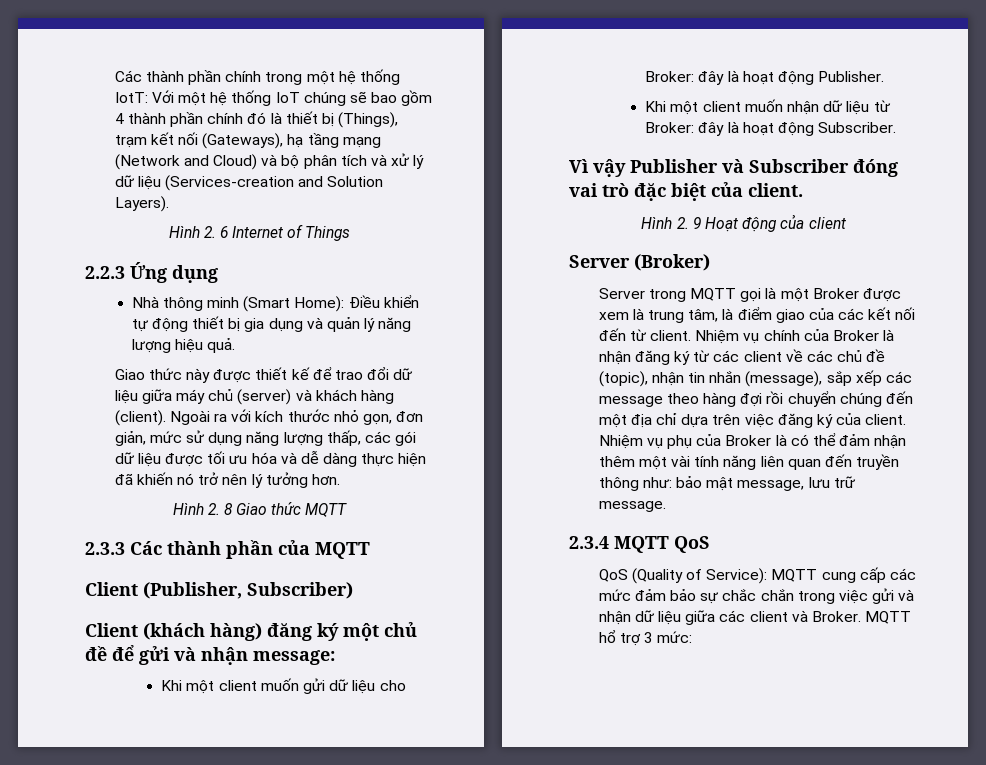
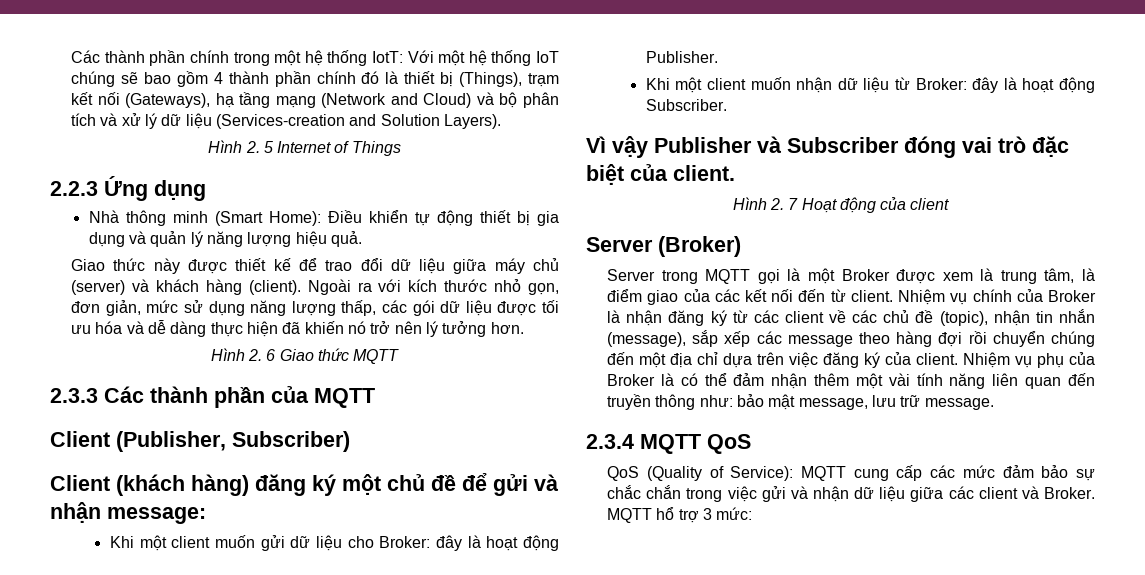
[219,226,228,238] 6 -> [263,141,273,153] 5
[223,503,233,515] 8 -> [266,349,276,361] 6
[692,217,701,229] 9 -> [788,198,799,210] 7

